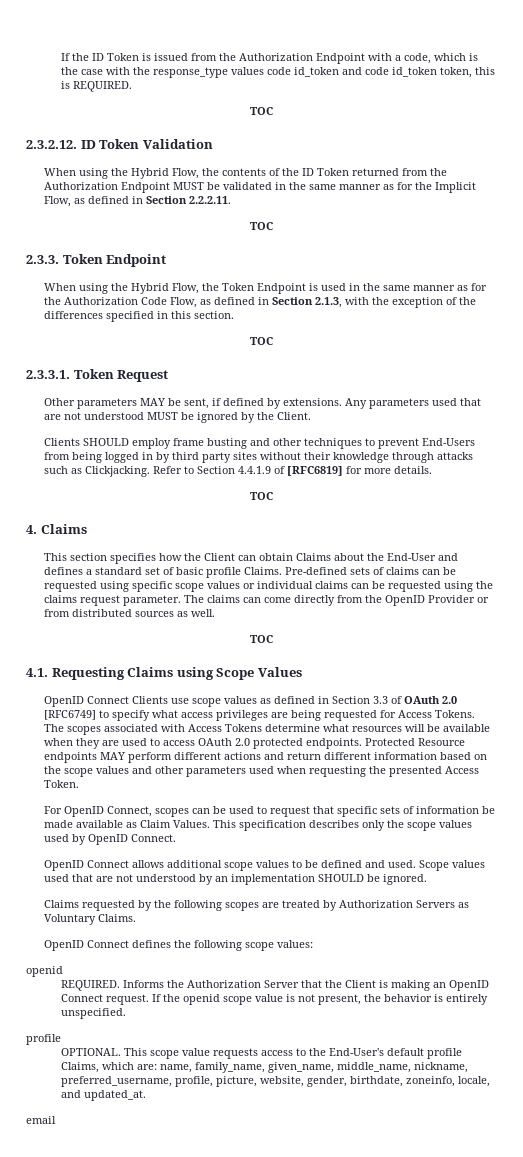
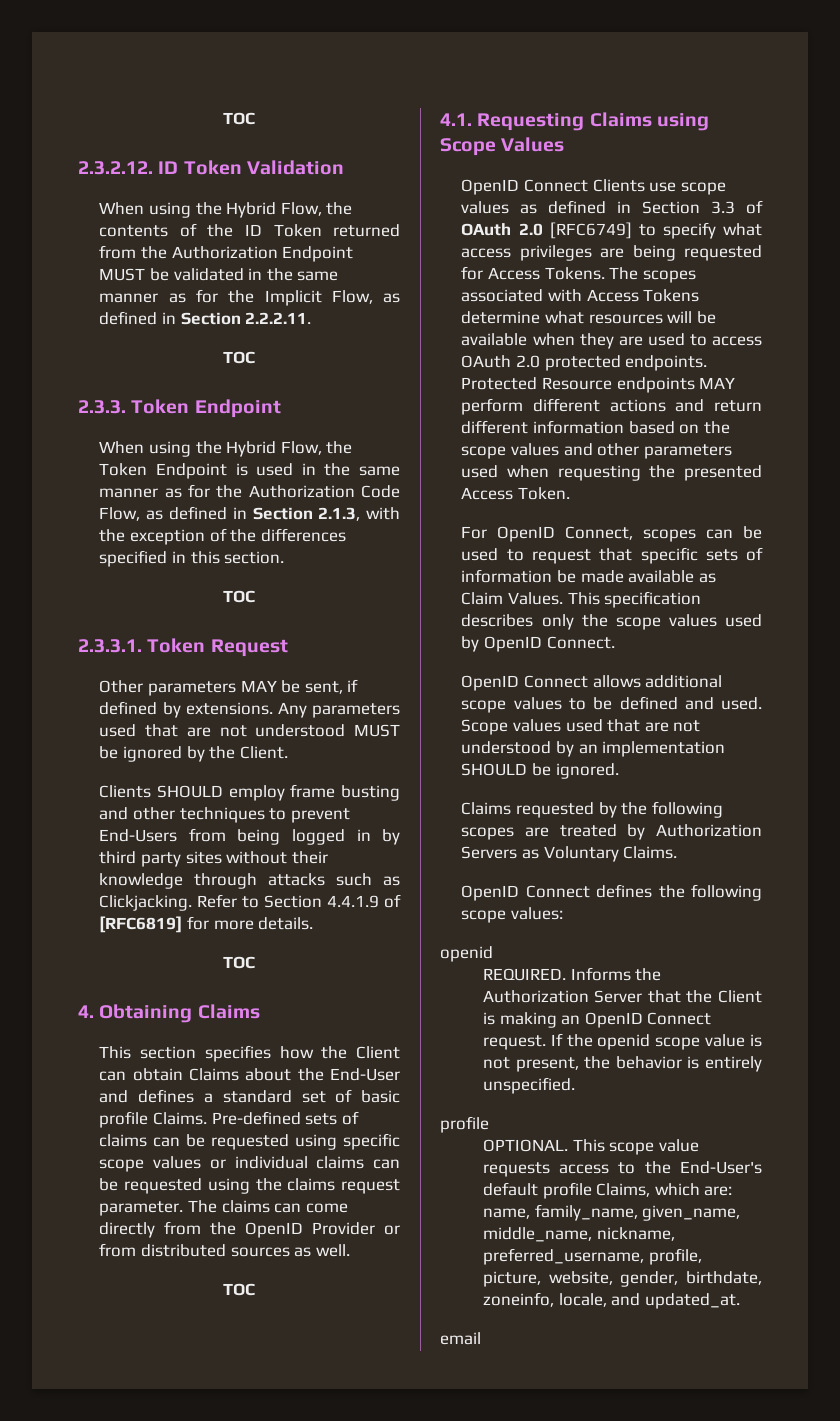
[61,53,479,64] [61,67,496,78] [61,81,133,92] If the ID Token is issued from the Authorization Endpoint with a code, which is the case with the response_type values code id_token and code id_token token, this is REQUIRED. // -> (223, 118) none
(37, 529) none -> [99,1004,193,1023] Obtaining

